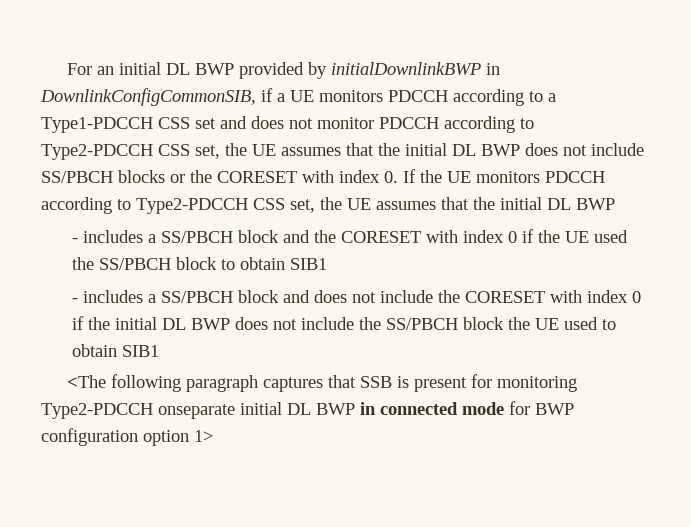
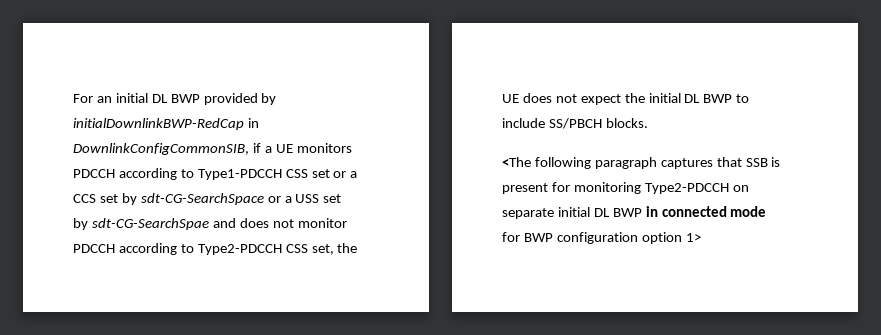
[331,62,482,75] initialDownlinkBWP -> [73,118,244,130] initialDownlinkBWP-RedCap
[548,93,556,102] a -> (194, 173) none
(216, 123) none -> [333,171,358,178] [73,193,342,205] [73,218,209,230] or a CCS set by sdt-CG-SearchSpace or a USS set by sdt-CG-SearchSpae
[281,143,644,156] [41,169,605,183] [41,197,615,214] [72,229,629,243] [72,257,328,270] [72,290,642,303] [72,316,617,330] [72,344,160,357] assumes that the initial DL BWP does not include SS/PBCH blocks or the CORESET with index 0. If the UE monitors PDCCH according to Type2-PDCCH CSS set, the UE assumes that the initial DL BWP // - includes a SS/PBCH block and the CORESET with index 0 if the UE used the SS/PBCH block to obtain SIB1 // - includes a SS/PBCH block and does not include the CORESET with index 0 if the initial DL BWP does not include the SS/PBCH block the UE used to obtain SIB1 -> [522,93,750,105] [502,118,648,129] does not expect the initial DL BWP to include SS/PBCH blocks.
[158,404,235,419] onseparate -> [732,185,749,192] [502,208,554,219] on separate

